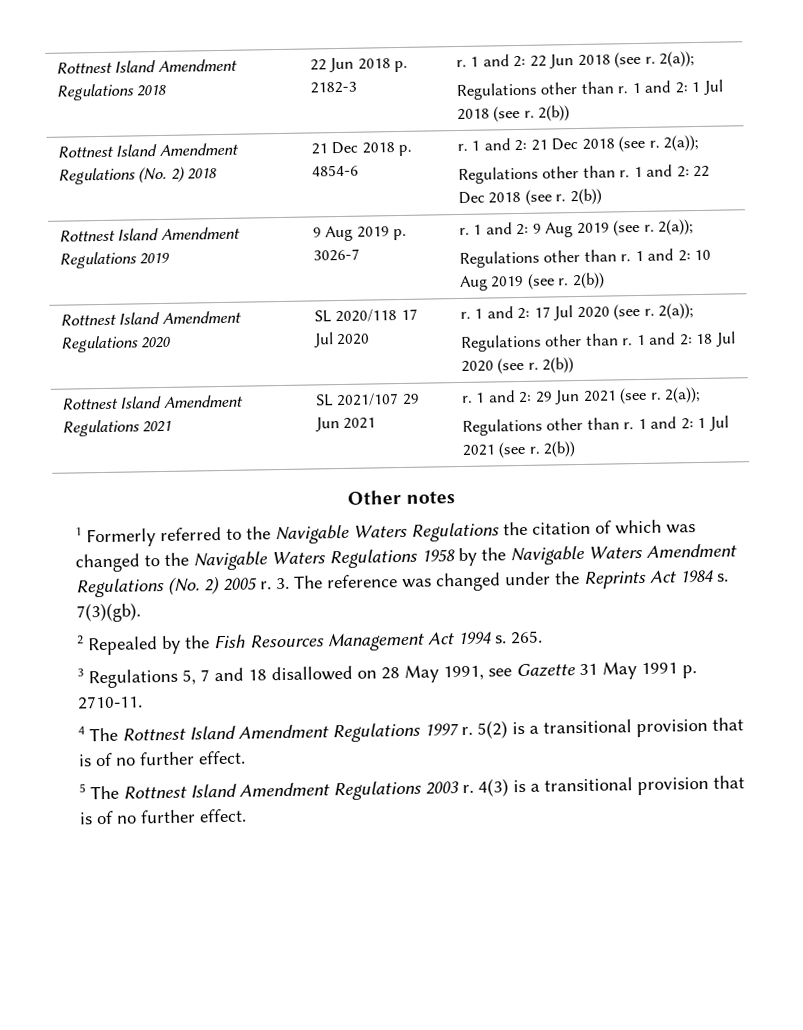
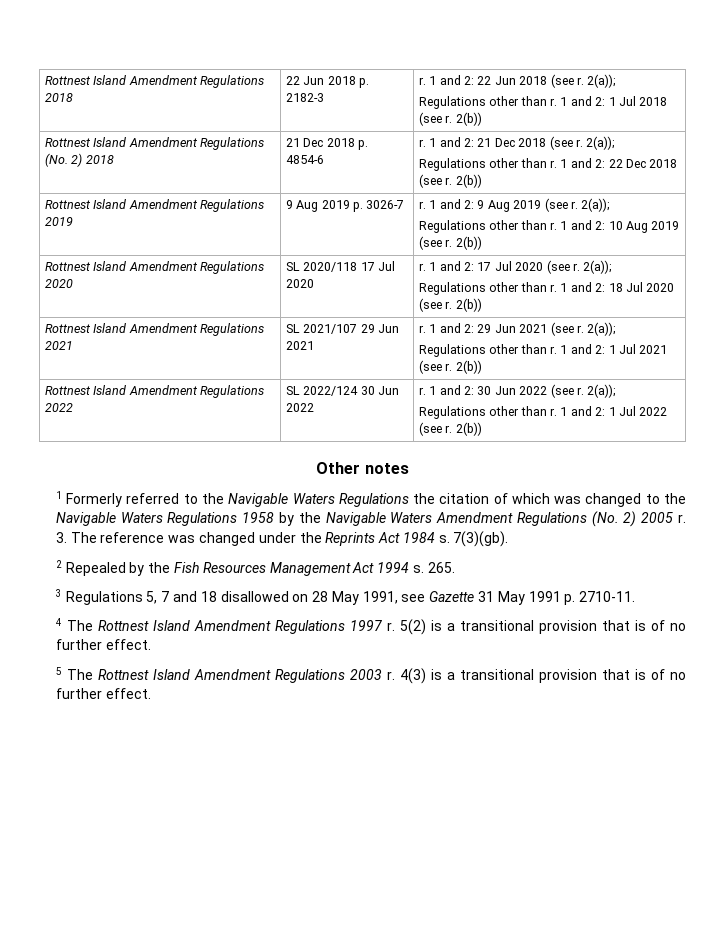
(577, 449) none -> [44,385,265,398] [44,403,73,412] [285,386,400,396] [285,403,314,412] [418,384,617,398] [418,406,668,419] [418,422,482,436] // Rottnest Island Amendment Regulations 2022 | SL 2022/124 30 Jun 2022 | r. 1 and 2: 30 Jun 2022 (see r. 2(a)); // Regulations other than r. 1 and 2: 1 Jul 2022 (see r. 2(b))

